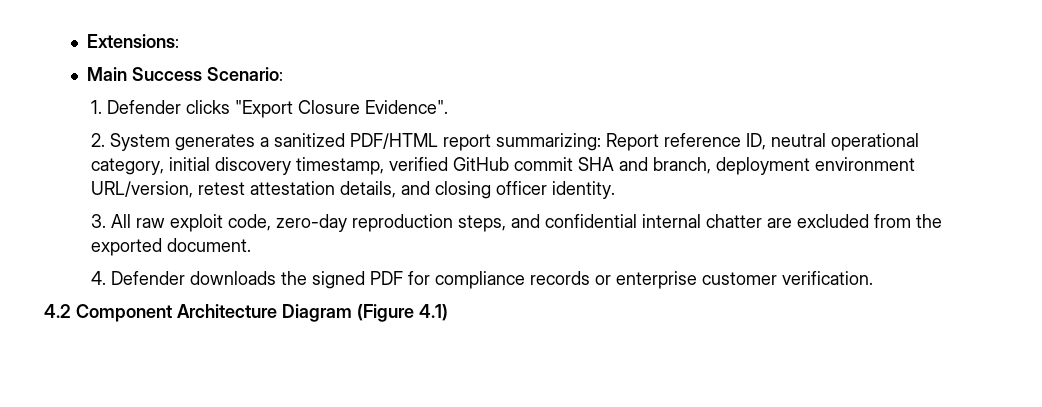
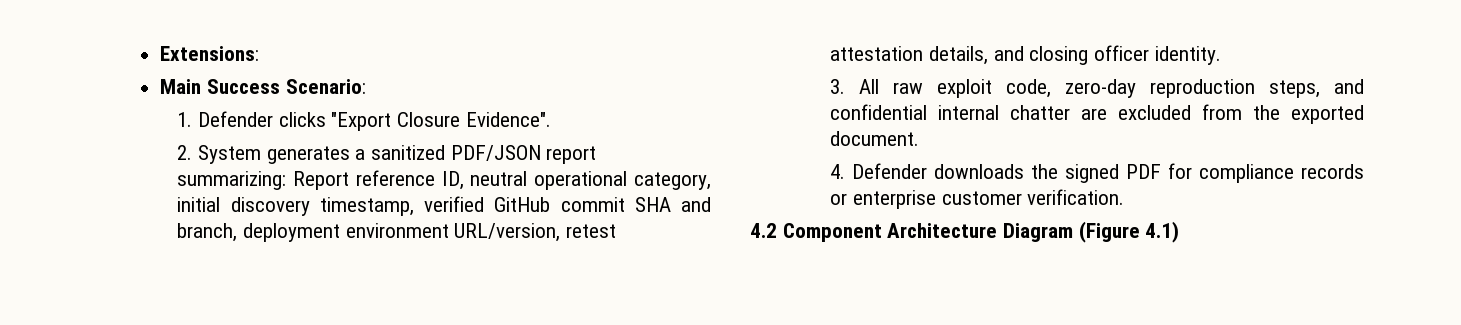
[349,133,438,149] PDF/HTML -> [450,145,541,161] PDF/JSON

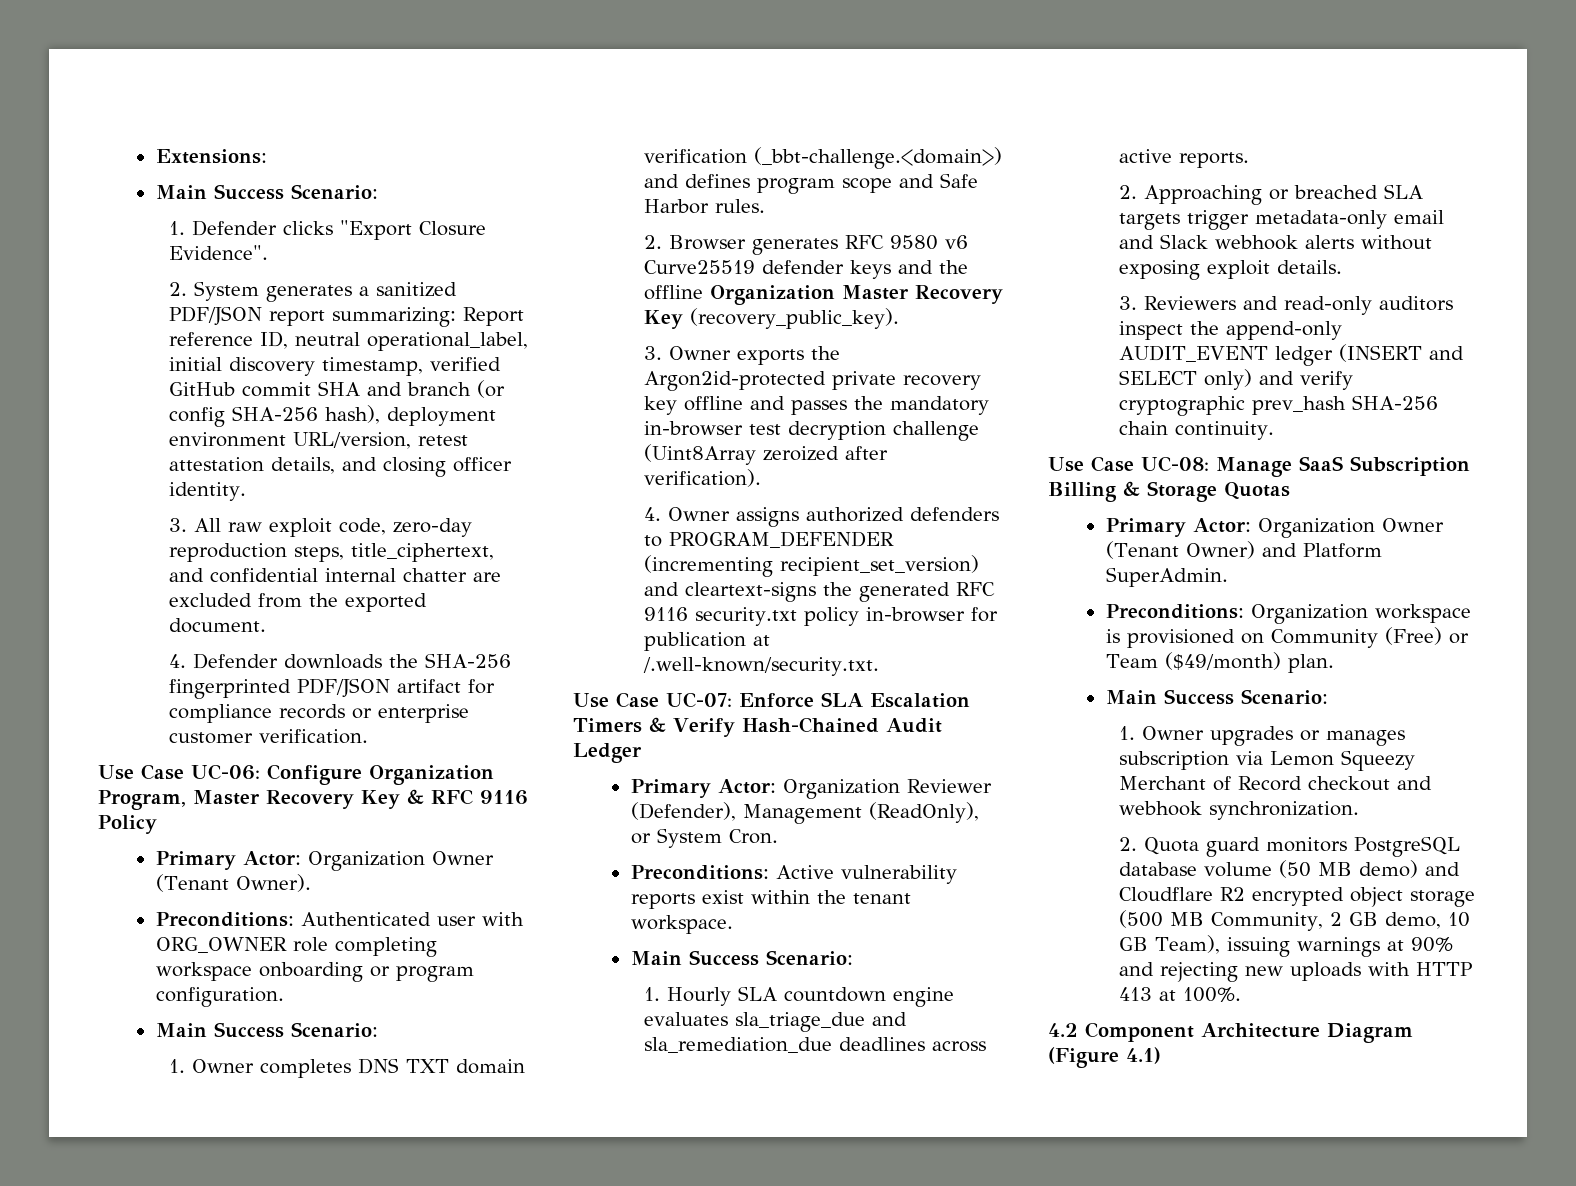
[534,171,712,190] operational category, -> [366,332,528,351] operational_label,
[177,223,238,242] branch, -> [406,380,505,398] [168,405,380,427] branch (or config SHA-256 hash),
(1321, 89) none -> [350,543,494,562] title_ciphertext,
[1065,164,1162,183] signed PDF -> [424,653,511,668] [168,678,461,699] SHA-256 fingerprinted PDF/JSON artifact
(1125, 197) none -> [98,764,494,785] [98,789,528,810] [98,815,157,834] [155,851,494,871] [155,874,311,892] [155,912,524,927] [155,937,437,957] [155,962,474,982] [155,987,284,1007] [155,1022,378,1038] [168,1058,525,1078] [643,147,1002,169] [643,173,978,194] [643,199,765,214] [643,235,968,255] [643,260,968,279] [643,285,1003,305] [643,308,899,329] [643,346,840,365] [643,371,981,391] [643,396,989,415] [643,421,979,441] [643,444,888,465] [643,469,761,487] [643,507,999,527] [643,531,894,548] [643,555,979,577] [643,582,995,602] [643,607,998,626] [643,632,770,651] [642,657,879,676] [573,692,970,708] [573,717,942,737] [573,743,642,763] [630,779,992,799] [630,802,979,824] [630,828,778,848] [630,865,957,884] [630,890,911,909] [630,915,733,934] [630,950,853,966] [643,986,954,1007] [643,1012,907,1032] [643,1037,986,1053] [1118,149,1249,168] [1118,184,1423,205] [1118,210,1444,230] [1118,234,1432,250] [1118,260,1342,280] [1118,296,1453,315] [1118,321,1342,340] [1118,344,1464,366] [1118,369,1353,390] [1118,395,1438,416] [1118,421,1274,440] [1048,456,1470,477] [1048,481,1290,502] [1105,518,1444,538] [1105,541,1382,559] [1105,567,1228,587] [1105,604,1471,624] [1105,627,1469,648] [1105,652,1334,673] [1105,689,1328,705] [1118,726,1405,746] [1118,750,1415,771] [1118,776,1432,791] [1118,801,1359,820] [1118,836,1460,857] [1118,860,1460,878] [1118,887,1475,907] [1118,910,1470,931] [1118,935,1453,957] [1118,962,1472,982] [1118,987,1241,1002] // Use Case UC-06: Configure Organization Program, Master Recovery Key & RFC 9116 Policy // Primary Actor: Organization Owner (Tenant Owner). // Preconditions: Authenticated user with ORG_OWNER role completing workspace onboarding or program configuration. // Main Success Scenario: // 1. Owner completes DNS TXT domain verification (_bbt-challenge.<domain>) and defines program scope and Safe Harbor rules. // 2. Browser generates RFC 9580 v6 Curve25519 defender keys and the offline Organization Master Recovery Key (recovery_public_key). // 3. Owner exports the Argon2id-protected private recovery key offline and passes the mandatory in-browser test decryption challenge (Uint8Array zeroized after verification). // 4. Owner assigns authorized defenders to PROGRAM_DEFENDER (incrementing recipient_set_version) and cleartext-signs the generated RFC 9116 security.txt policy in-browser for publication at /.well-known/security.txt. // Use Case UC-07: Enforce SLA Escalation Timers & Verify Hash-Chained Audit Ledger // Primary Actor: Organization Reviewer (Defender), Management (ReadOnly), or System Cron. // Preconditions: Active vulnerability reports exist within the tenant workspace. // Main Success Scenario: // 1. Hourly SLA countdown engine evaluates sla_triage_due and sla_remediation_due deadlines across active reports. // 2. Approaching or breached SLA targets trigger metadata-only email and Slack webhook alerts without exposing exploit details. // 3. Reviewers and read-only auditors inspect the append-only AUDIT_EVENT ledger (INSERT and SELECT only) and verify cryptographic prev_hash SHA-256 chain continuity. // Use Case UC-08: Manage SaaS Subscription Billing & Storage Quotas // Primary Actor: Organization Owner (Tenant Owner) and Platform SuperAdmin. // Preconditions: Organization workspace is provisioned on Community (Free) or Team ($49/month) plan. // Main Success Scenario: // 1. Owner upgrades or manages subscription via Lemon Squeezy Merchant of Record checkout and webhook synchronization. // 2. Quota guard monitors PostgreSQL database volume (50 MB demo) and Cloudflare R2 encrypted object storage (500 MB Community, 2 GB demo, 10 GB Team), issuing warnings at 90% and rejecting new uploads with HTTP 413 at 100%.

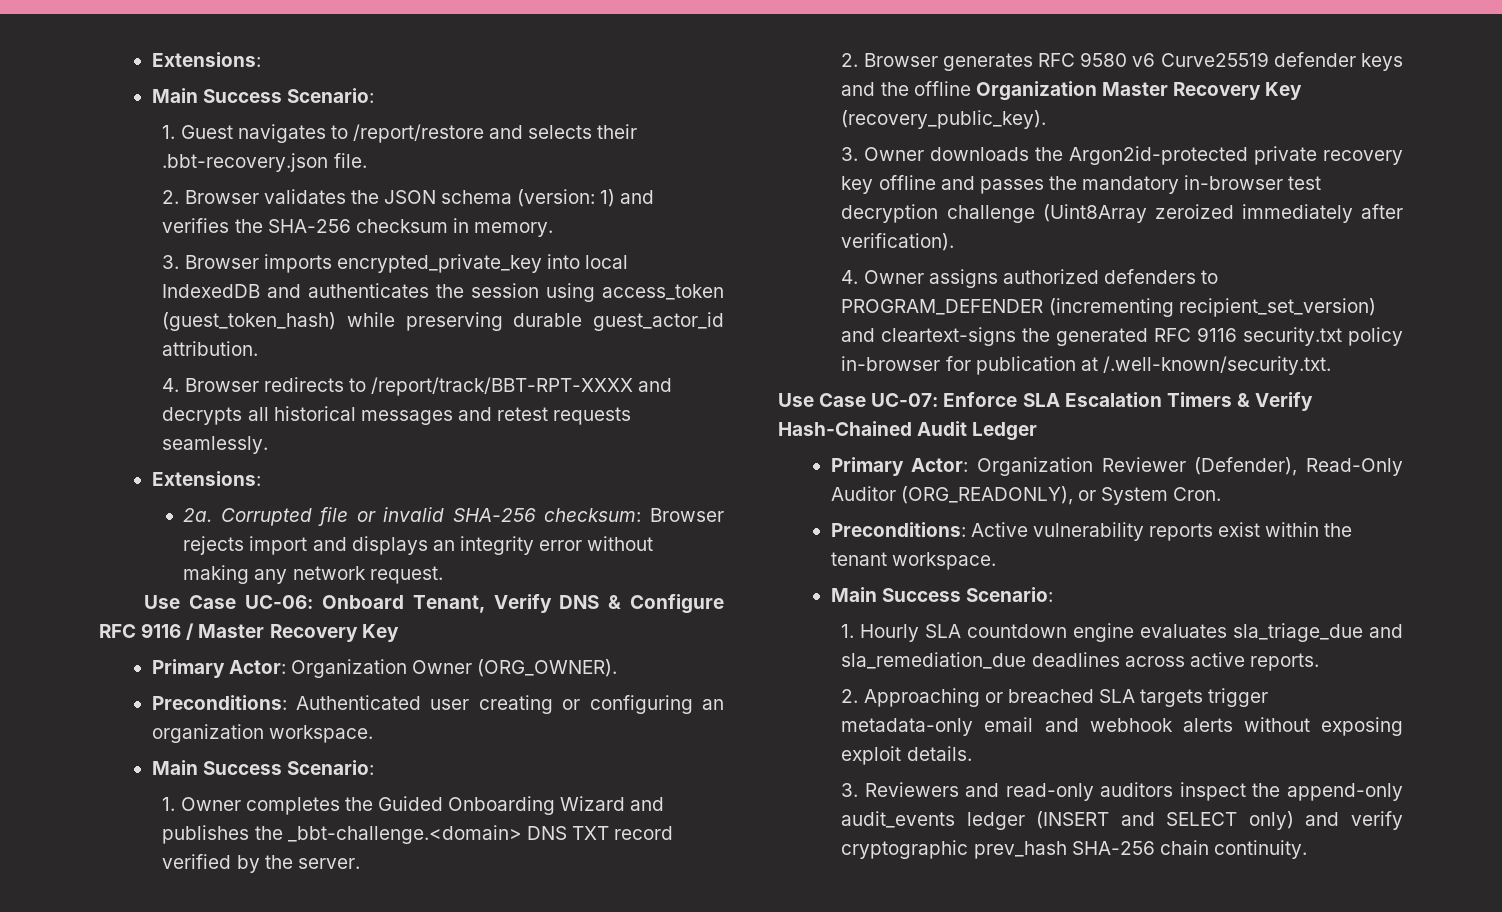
[191,220,486,240] [168,245,268,260] [168,281,457,302] [168,306,524,327] [168,331,528,351] [168,357,501,376] [168,380,505,398] [168,405,496,427] [168,432,468,449] [168,457,512,477] [168,482,246,501] [168,518,472,537] [168,543,494,562] [168,568,501,583] [168,593,427,612] [168,618,266,633] [168,653,511,669] [168,678,495,699] [168,704,469,723] [168,729,368,744] [98,764,494,785] [98,789,528,810] [98,815,157,834] [155,851,494,871] [155,874,311,892] Defender clicks "Export Closure Evidence". // 2. System generates a sanitized PDF/JSON report summarizing: Report reference ID, neutral operational_label, initial discovery timestamp, verified GitHub commit SHA and branch (or config SHA-256 hash), deployment environment URL/version, retest attestation details, and closing officer identity. // 3. All raw exploit code, zero-day reproduction steps, title_ciphertext, and confidential internal chatter are excluded from the exported document. // 4. Defender downloads the SHA-256 fingerprinted PDF/JSON artifact for compliance records or enterprise customer verification. // Use Case UC-06: Configure Organization Program, Master Recovery Key & RFC 9116 Policy // Primary Actor: Organization Owner (Tenant Owner). -> [180,124,638,143] [162,153,367,172] [162,189,655,207] [162,218,554,237] [162,254,629,273] [162,283,724,302] [162,312,724,331] [162,341,259,356] [162,377,673,396] [162,406,632,425] [162,436,269,454] [151,471,261,486] [183,507,724,526] [183,536,654,555] [183,565,443,584] [144,594,725,614] [99,623,399,642] [151,659,618,678] Guest navigates to /report/restore and selects their .bbt-recovery.json file. // 2. Browser validates the JSON schema (version: 1) and verifies the SHA-256 checksum in memory. // 3. Browser imports encrypted_private_key into local IndexedDB and authenticates the session using access_token (guest_token_hash) while preserving durable guest_actor_id attribution. // 4. Browser redirects to /report/track/BBT-RPT-XXXX and decrypts all historical messages and retest requests seamlessly. // Extensions: // 2a. Corrupted file or invalid SHA-256 checksum: Browser rejects import and displays an integrity error without making any network request. // Use Case UC-06: Onboard Tenant, Verify DNS & Configure RFC 9116 / Master Recovery Key // Primary Actor: Organization Owner (ORG_OWNER).
[481,912,524,926] [155,937,437,957] [155,962,474,982] [155,987,284,1007] with ORG_OWNER role completing workspace onboarding or program configuration. -> [478,695,725,714] [151,724,373,743] creating or configuring an organization workspace.
[357,1058,525,1074] [643,147,1002,169] [643,173,978,194] [643,199,765,214] DNS TXT domain verification (_bbt-challenge.<domain>) and defines program scope and Safe Harbor rules. -> [344,796,665,815] [162,825,674,844] [162,854,360,873] the Guided Onboarding Wizard and publishes the _bbt-challenge.<domain> DNS TXT record verified by the server.
[736,349,804,365] exports -> [930,147,1030,161] downloads
(839, 453) none -> [1241,204,1353,223] immediately
[742,802,979,824] Management (ReadOnly), -> [1306,458,1403,476] [830,486,1073,505] Read-Only Auditor (ORG_READONLY),
[1159,234,1208,249] Slack -> (1079, 725) none
[1118,345,1268,362] AUDIT_EVENT -> [841,811,956,828] audit_events
[1048,456,1470,477] [1048,481,1290,502] [1105,518,1444,538] [1105,541,1382,559] [1105,567,1228,587] [1105,604,1471,624] [1105,627,1469,648] [1105,652,1334,673] [1105,689,1328,705] [1118,726,1405,746] [1118,750,1415,771] [1118,776,1432,791] [1118,801,1359,820] [1118,836,1460,857] [1118,860,1460,878] [1118,887,1475,907] [1118,910,1470,931] [1118,935,1453,957] [1118,962,1472,982] [1118,987,1241,1002] [1048,1022,1413,1043] [1048,1047,1161,1068] // Use Case UC-08: Manage SaaS Subscription Billing & Storage Quotas // Primary Actor: Organization Owner (Tenant Owner) and Platform SuperAdmin. // Preconditions: Organization workspace is provisioned on Community (Free) or Team ($49/month) plan. // Main Success Scenario: // 1. Owner upgrades or manages subscription via Lemon Squeezy Merchant of Record checkout and webhook synchronization. // 2. Quota guard monitors PostgreSQL database volume (50 MB demo) and Cloudflare R2 encrypted object storage (500 MB Community, 2 GB demo, 10 GB Team), issuing warnings at 90% and rejecting new uploads with HTTP 413 at 100%. // 4.2 Component Architecture Diagram (Figure 4.1) -> (1307, 849) none

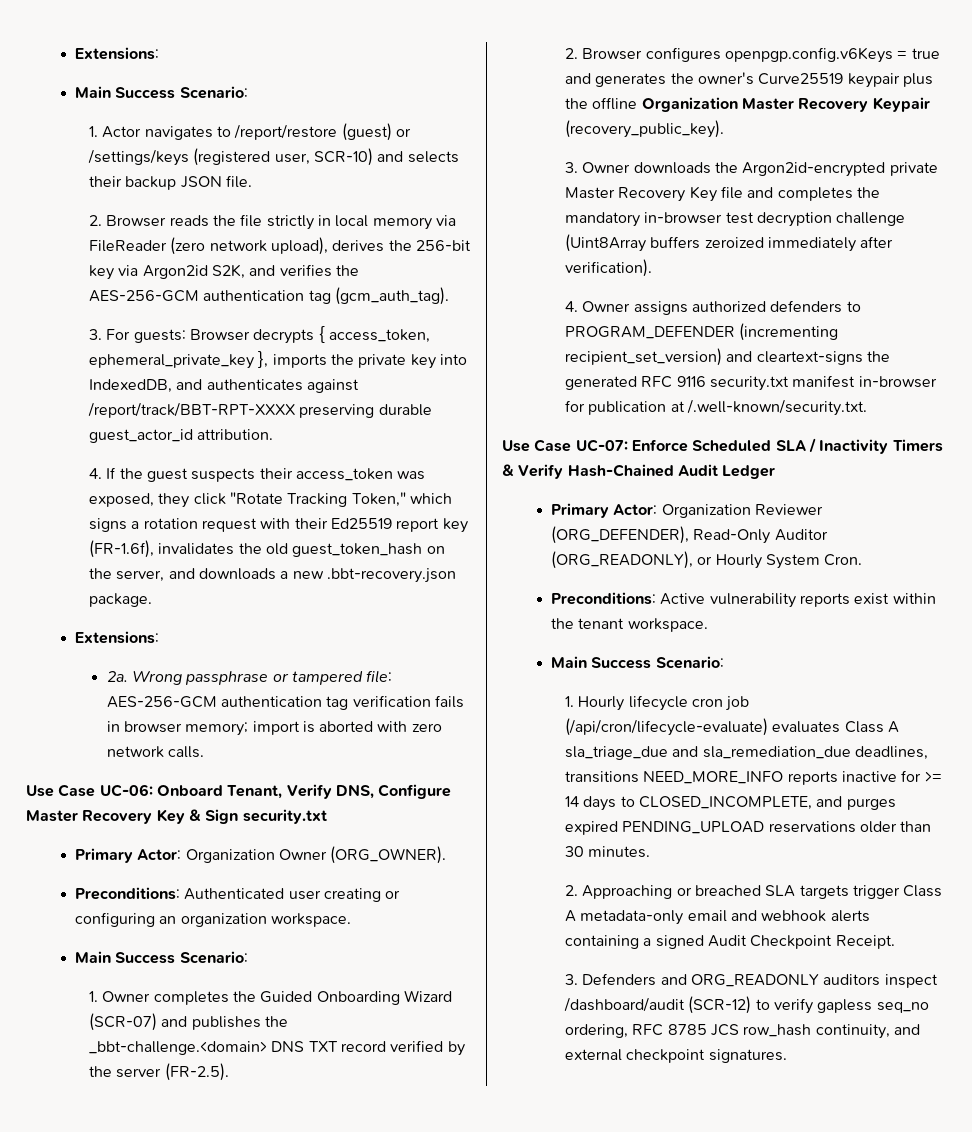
[180,125,233,139] Guest -> [102,126,142,138] Actor
(484, 133) none -> [341,123,411,141] [87,148,373,166] (guest) or /settings/keys (registered user, SCR-10)
[162,153,329,172] .bbt-recovery.json -> [125,176,222,190] backup JSON
[263,189,655,207] [162,218,554,237] [162,254,629,273] [162,283,724,302] [162,312,396,331] validates the JSON schema (version: 1) and verifies the SHA-256 checksum in memory. // 3. Browser imports encrypted_private_key into local IndexedDB and authenticates the session using access_token (guest_token_hash) while -> [169,214,456,230] [88,237,471,255] [88,264,359,280] [88,287,449,305] [88,326,430,344] [88,351,467,369] [88,379,359,393] [87,402,296,418] reads the file strictly in local memory via FileReader (zero network upload), derives the 256-bit key via Argon2id S2K, and verifies the AES-256-GCM authentication tag (gcm_auth_tag). // 3. For guests: Browser decrypts { access_token, ephemeral_private_key }, imports the private key into IndexedDB, and authenticates against /report/track/BBT-RPT-XXXX
[184,377,673,396] [162,406,632,425] [162,436,269,454] [151,471,261,486] [183,507,724,526] [183,536,654,555] [183,565,443,584] Browser redirects to /report/track/BBT-RPT-XXXX and decrypts all historical messages and retest requests seamlessly. // Extensions: // 2a. Corrupted file or invalid SHA-256 checksum: Browser rejects import and displays an integrity error without making any network request. -> [106,467,426,482] [88,492,452,508] [88,518,468,533] [88,540,445,558] [88,568,456,583] [88,593,152,607] [75,631,160,644] [106,670,393,685] [106,695,464,710] [106,721,442,736] [106,746,204,758] If the guest suspects their access_token was exposed, they click "Rotate Tracking Token," which signs a rotation request with their Ed25519 report key (FR-1.6f), invalidates the old guest_token_hash on the server, and downloads a new .bbt-recovery.json package. // Extensions: // 2a. Wrong passphrase or tampered file: AES-256-GCM authentication tag verification fails in browser memory; import is aborted with zero network calls.
[559,594,725,614] [99,623,399,642] DNS & Configure RFC 9116 / Master Recovery Key -> [335,784,452,799] [26,809,327,824] DNS, Configure Master Recovery Key & Sign security.txt
(626, 803) none -> [88,1013,157,1031] (SCR-07)
[297,858,360,869] [841,52,1403,71] [841,82,876,96] server. // 2. Browser generates RFC 9580 v6 Curve25519 defender keys and -> [116,1063,229,1081] [564,47,940,63] [564,72,933,88] server (FR-2.5). // 2. Browser configures openpgp.config.v6Keys = true and generates the owner's Curve25519 keypair plus
[1265,82,1303,100] Key -> [872,97,930,112] Keypair
[1069,146,1403,165] [841,175,1044,194] Argon2id-protected private recovery key offline and passes -> [742,162,938,177] [564,186,853,202] Argon2id-encrypted private Master Recovery Key file and completes
(1147, 213) none -> [650,236,701,249] buffers
[1348,327,1403,346] policy -> [792,375,856,388] manifest
[1022,392,1162,407] SLA Escalation -> [692,438,889,454] Scheduled SLA / Inactivity
[1194,457,1298,476] (Defender), -> [551,526,690,544] (ORG_DEFENDER),
(1096, 495) none -> [715,554,762,569] Hourly
[925,623,1403,642] [841,652,1319,671] SLA countdown engine evaluates sla_triage_due and sla_remediation_due deadlines across active reports. -> [628,695,750,711] [564,718,899,736] [564,746,928,760] [564,770,942,785] [564,796,896,811] [564,821,932,835] [564,846,651,858] lifecycle cron job (/api/cron/lifecycle-evaluate) evaluates Class A sla_triage_due and sla_remediation_due deadlines, transitions NEED_MORE_INFO reports inactive for >= 14 days to CLOSED_INCOMPLETE, and purges expired PENDING_UPLOAD reservations older than 30 minutes.
(1269, 697) none -> [903,885,943,897] [564,910,576,922] Class A
[1243,717,1403,736] [841,746,972,765] [841,782,1403,801] [841,811,1403,830] [841,840,1307,859] without exposing exploit details. // 3. Reviewers and read-only auditors inspect the append-only audit_events ledger (INSERT and SELECT only) and verify cryptographic prev_hash SHA-256 chain continuity. -> [564,935,895,949] [564,973,938,988] [563,996,929,1014] [564,1024,920,1039] [564,1049,787,1063] containing a signed Audit Checkpoint Receipt. // 3. Defenders and ORG_READONLY auditors inspect /dashboard/audit (SCR-12) to verify gapless seq_no ordering, RFC 8785 JCS row_hash continuity, and external checkpoint signatures.

